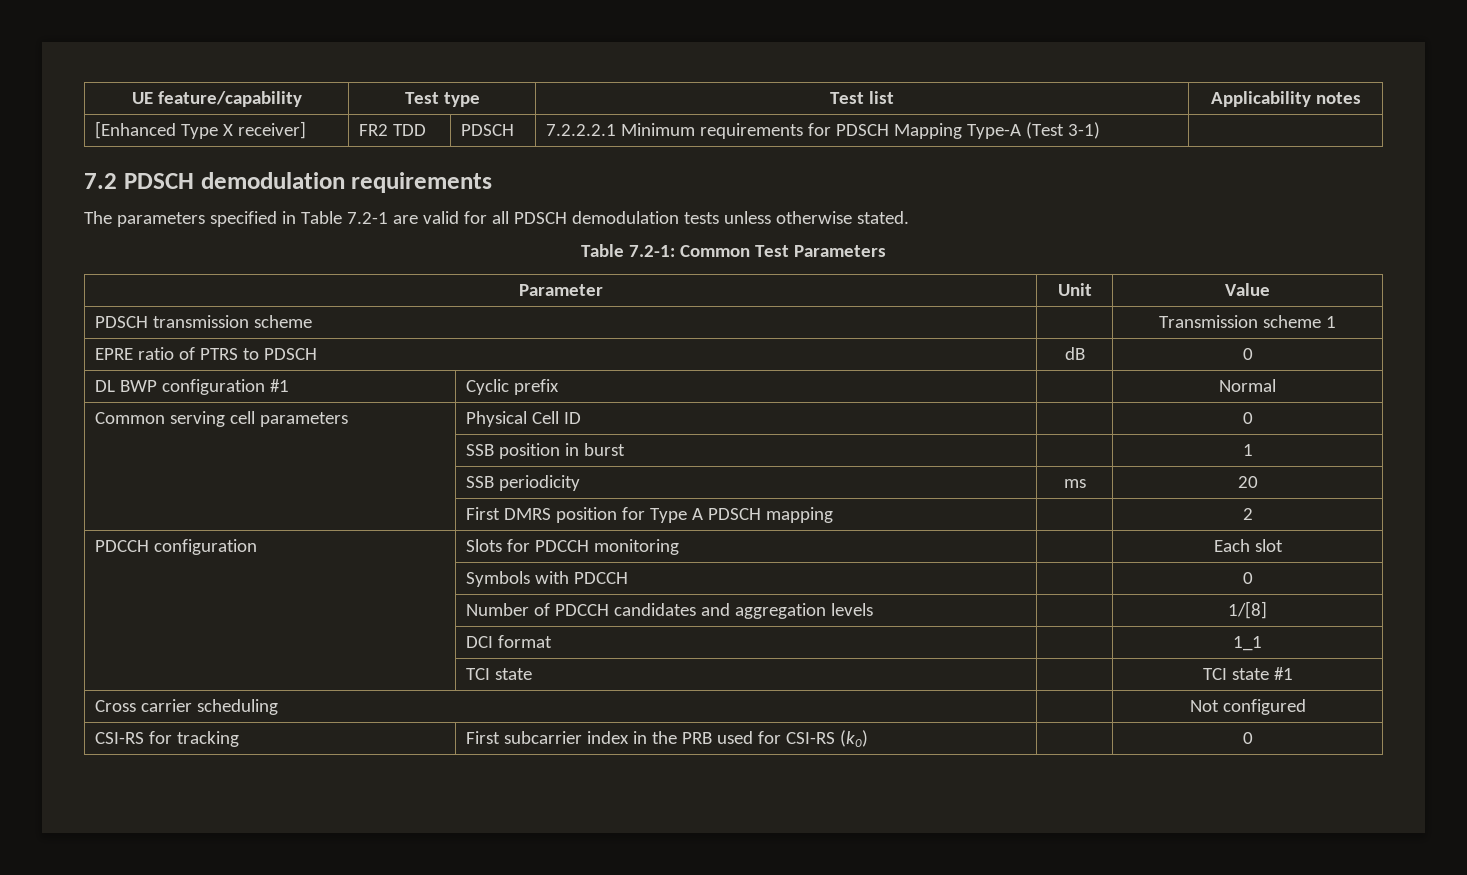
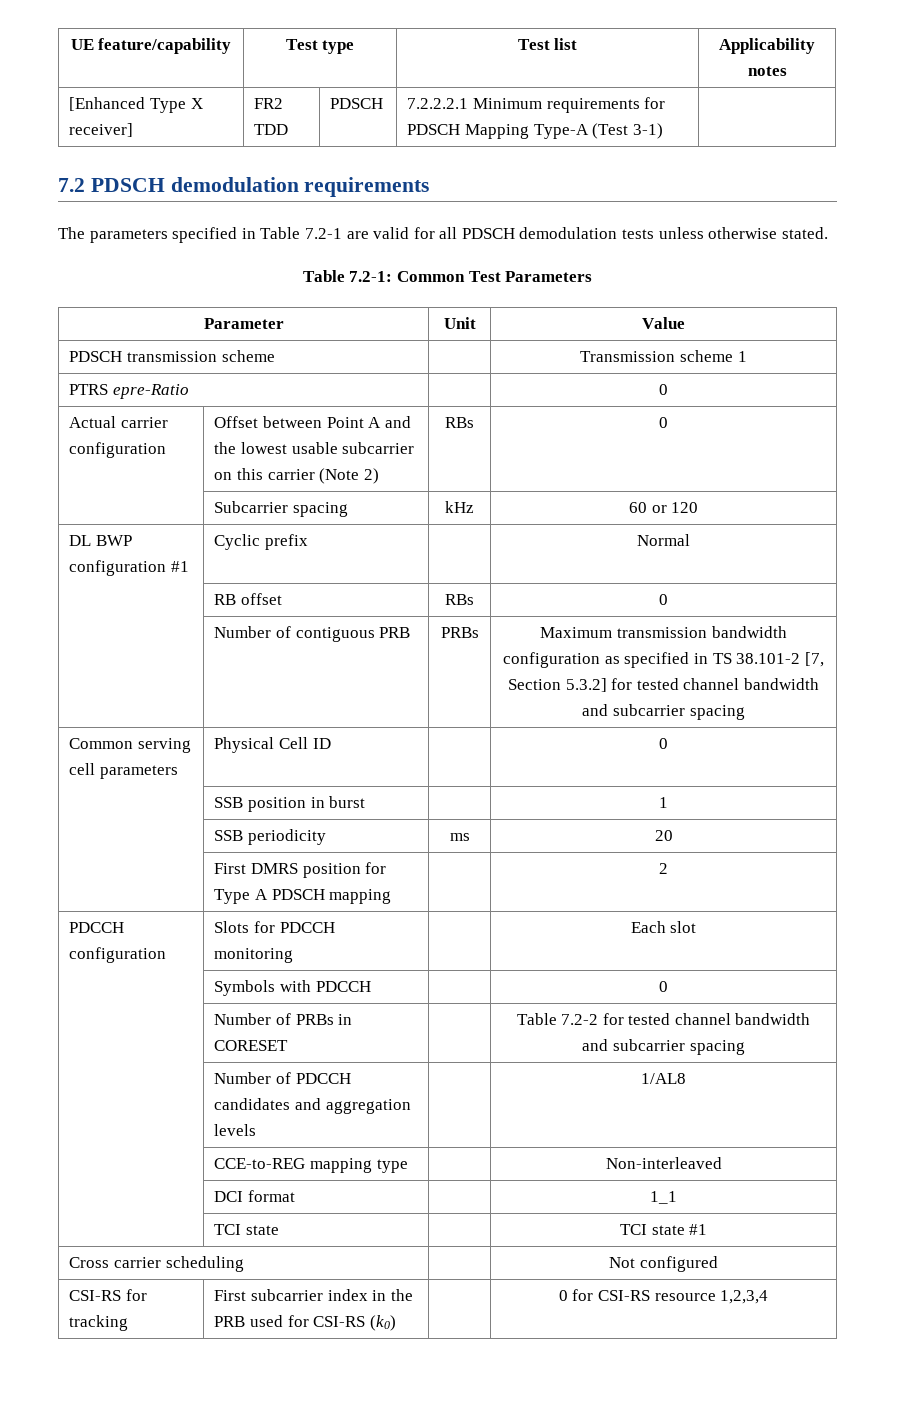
[95,347,318,360] [1064,347,1085,360] [1242,348,1253,360] EPRE ratio of PTRS to PDSCH | dB | 0 -> [69,384,190,399] [658,384,668,395] [69,416,169,428] [69,442,167,458] [214,416,411,428] [214,442,415,454] [214,468,379,484] [445,417,474,428] [658,417,668,428] [214,501,349,517] [445,501,474,513] [628,502,699,513] PTRS epre-Ratio | | 0 // Actual carrier configuration | Offset between Point A and the lowest usable subcarrier on this carrier (Note 2) | RBs | 0 // | Subcarrier spacing | kHz | 60 or 120
(1276, 385) none -> [214,593,283,605] [445,594,474,605] [658,594,668,605] [214,626,411,642] [440,627,479,638] [540,626,787,638] [503,652,824,668] [508,678,819,692] [582,704,745,720] // | RB offset | RBs | 0 // | Number of contiguous PRB | PRBs | Maximum transmission bandwidth configuration as specified in TS 38.101-2 [7, Section 5.3.2] for tested channel bandwidth and subcarrier spacing
(1253, 578) none -> [214,1013,353,1025] [214,1040,289,1051] [516,1013,811,1025] [582,1039,745,1055] // | Number of PRBs in CORESET | | Table 7.2-2 for tested channel bandwidth and subcarrier spacing
[1228,601,1267,619] 1/[8] -> [640,1073,686,1084] [214,1158,408,1173] [605,1157,722,1169] 1/AL8 // | CCE-to-REG mapping type | | Non-interleaved
(1253, 738) none -> [572,1289,769,1304] for CSI-RS resource 1,2,3,4

